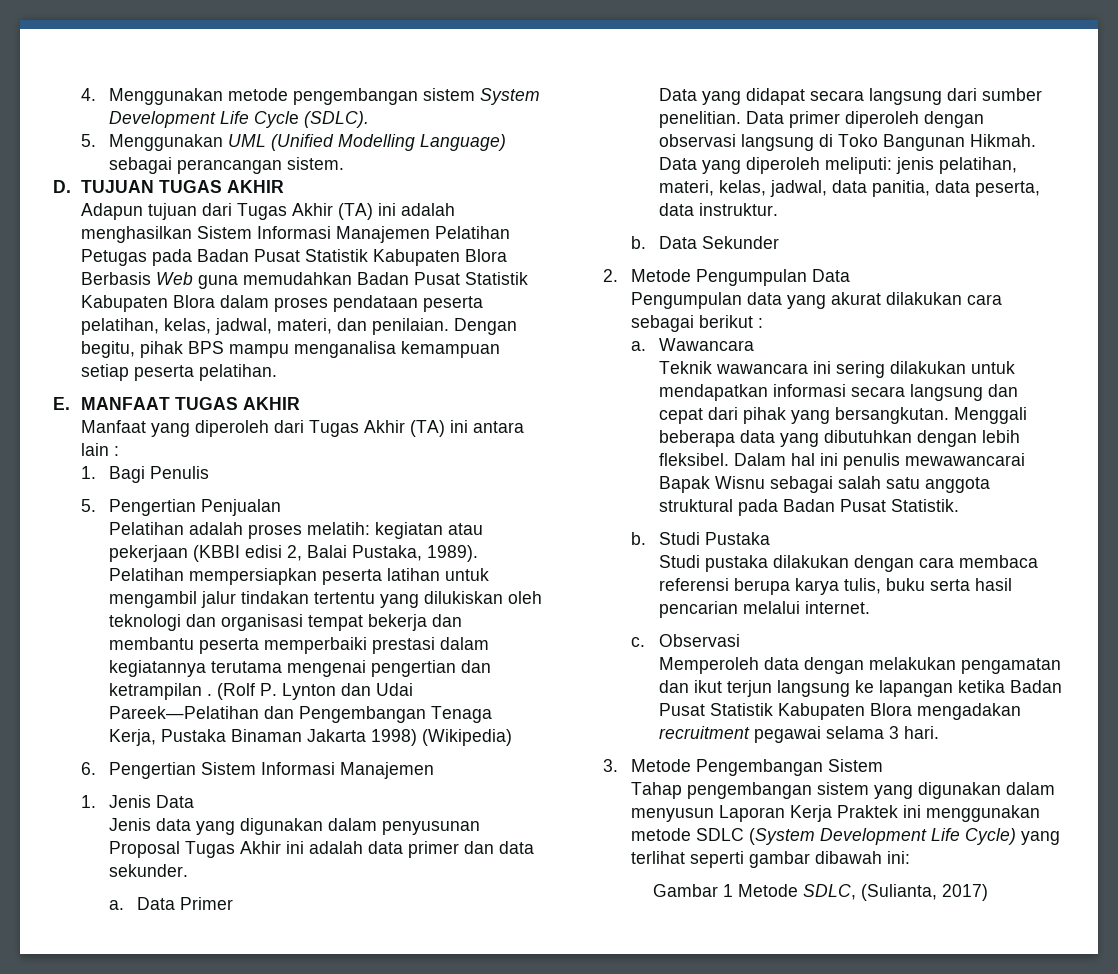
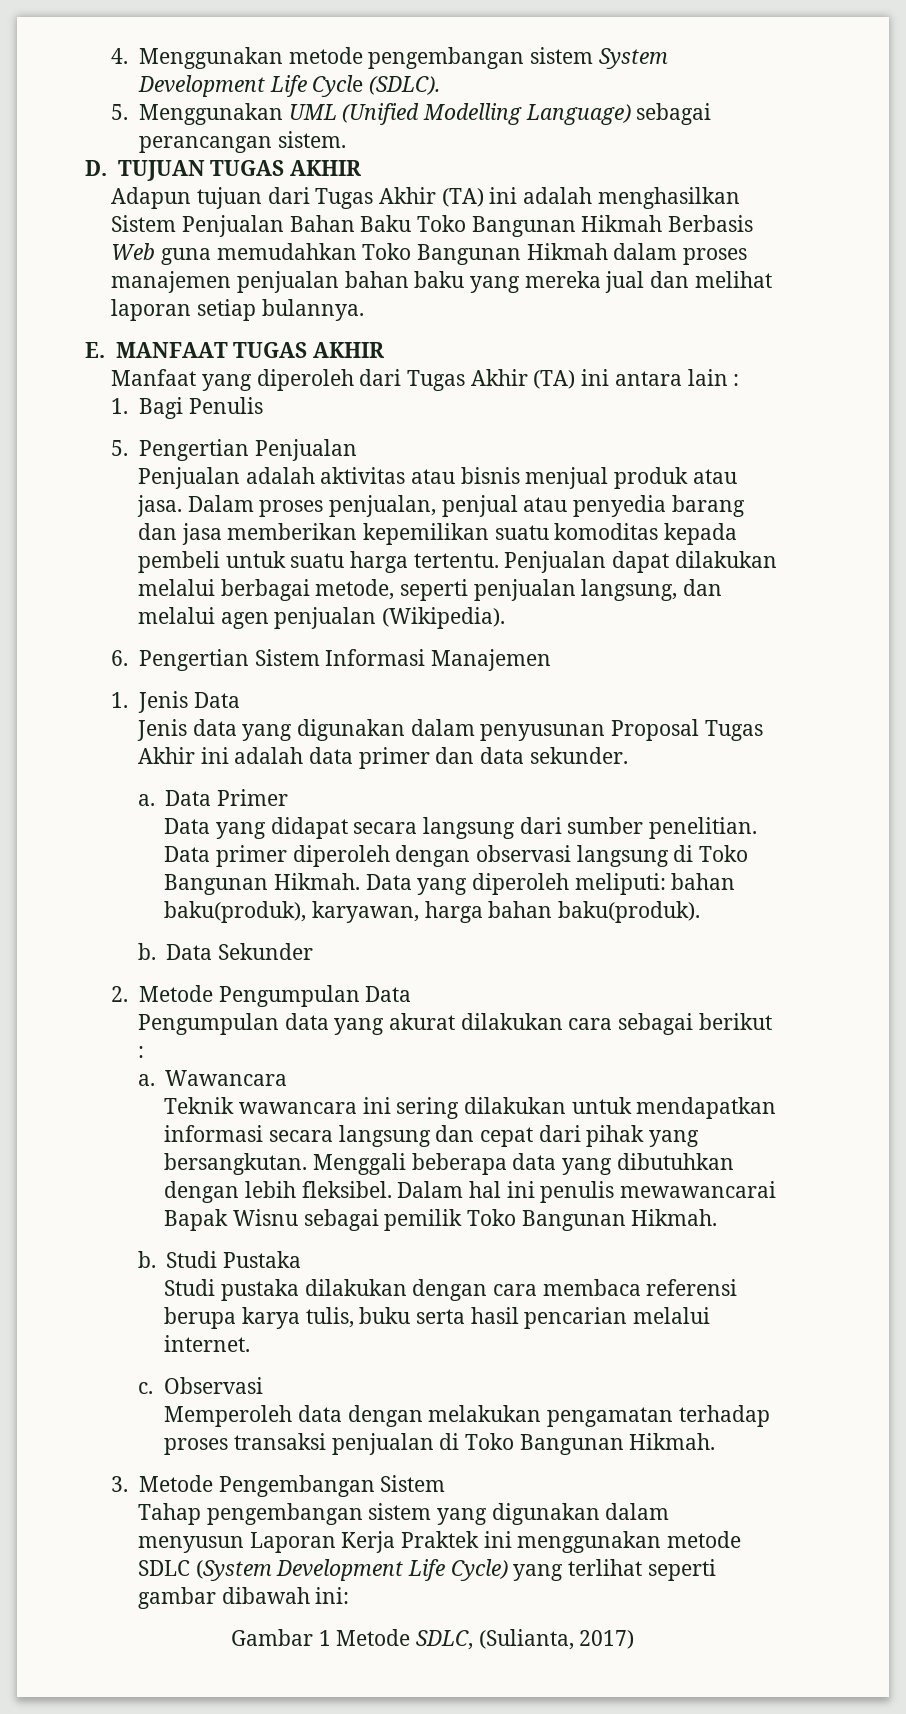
[256,226,510,243] [80,249,507,266] [80,272,528,289] [80,295,483,312] [80,318,517,335] [80,341,500,358] [80,364,277,381] Informasi Manajemen Pelatihan Petugas pada Badan Pusat Statistik Kabupaten Blora Berbasis Web guna memudahkan Badan Pusat Statistik Kabupaten Blora dalam proses pendataan peserta pelatihan, kelas, jadwal, materi, dan penilaian. Dengan begitu, pihak BPS mampu menganalisa kemampuan setiap peserta pelatihan. -> [182,215,754,237] [111,243,748,265] [111,271,772,293] [111,299,364,321] Penjualan Bahan Baku Toko Bangunan Hikmah Berbasis Web guna memudahkan Toko Bangunan Hikmah dalam proses manajemen penjualan bahan baku yang mereka jual dan melihat laporan setiap bulannya.
[108,522,483,539] [108,545,478,562] [108,568,489,585] [108,591,542,608] [108,614,462,631] [108,637,489,654] [108,660,491,677] [108,683,413,700] [108,706,492,723] [108,729,512,746] Pelatihan adalah proses melatih: kegiatan atau pekerjaan (KBBI edisi 2, Balai Pustaka, 1989). Pelatihan mempersiapkan peserta latihan untuk mengambil jalur tindakan tertentu yang dilukiskan oleh teknologi dan organisasi tempat bekerja dan membantu peserta memperbaiki prestasi dalam kegiatannya terutama mengenai pengertian dan ketrampilan . (Rolf P. Lynton dan Udai Pareek—Pelatihan dan Pengembangan Tenaga Kerja, Pustaka Binaman Jakarta 1998) (Wikipedia) -> [137,467,737,489] [136,495,745,517] [137,523,737,545] [137,551,777,573] [137,579,722,601] [137,607,505,629] Penjualan adalah aktivitas atau bisnis menjual produk atau jasa. Dalam proses penjualan, penjual atau penyedia barang dan jasa memberikan kepemilikan suatu komoditas kepada pembeli untuk suatu harga tertentu. Penjualan dapat dilakukan melalui berbagai metode, seperti penjualan langsung, dan melalui agen penjualan (Wikipedia).
[895,157,1017,174] [658,180,1040,197] [658,203,778,216] jenis pelatihan, materi, kelas, jadwal, data panitia, data peserta, data instruktur. -> [671,873,736,890] [164,901,701,923] bahan baku(produk), karyawan, harga bahan baku(produk).
[837,476,990,493] [658,499,959,516] salah satu anggota struktural pada Badan Pusat Statistik. -> [384,1209,718,1231] pemilik Toko Bangunan Hikmah.
[658,680,1062,697] [658,703,1021,720] [658,726,939,743] dan ikut terjun langsung ke lapangan ketika Badan Pusat Statistik Kabupaten Blora mengadakan recruitment pegawai selama 3 hari. -> [678,1405,770,1427] [164,1433,716,1455] terhadap proses transaksi penjualan di Toko Bangunan Hikmah.

